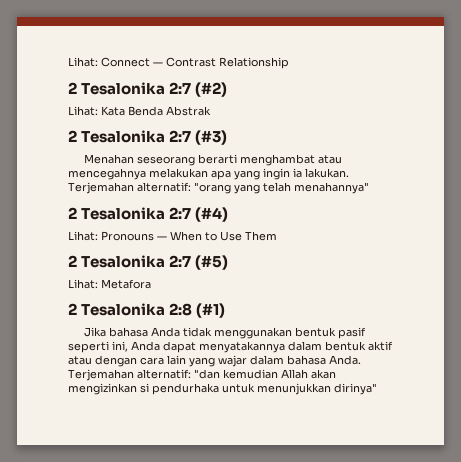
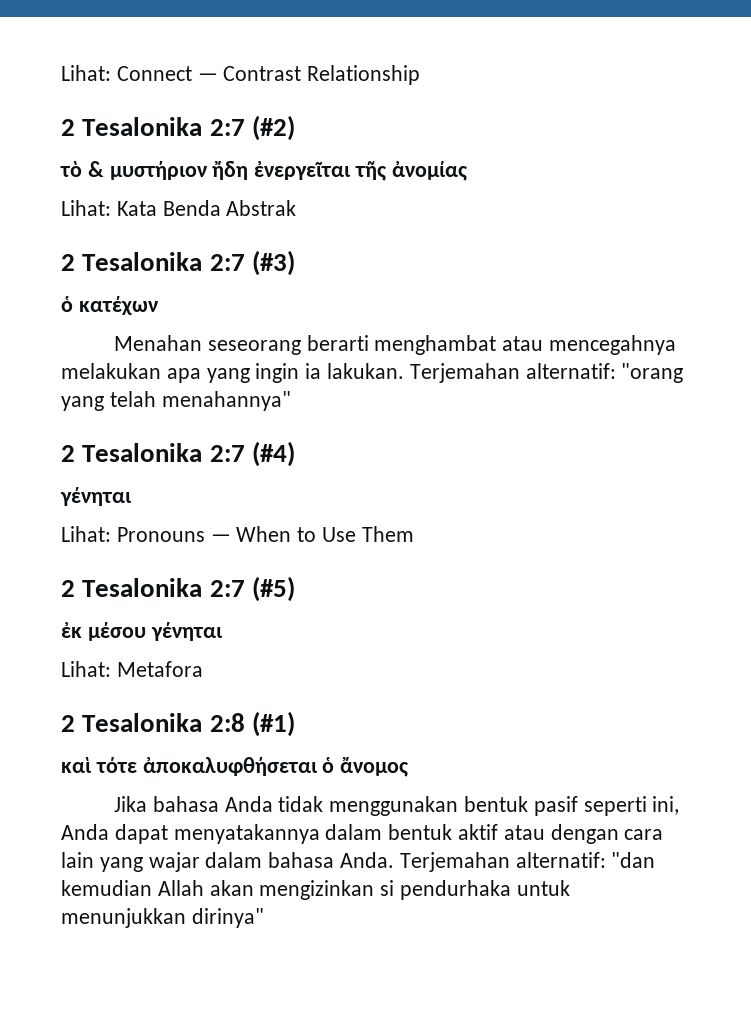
(228, 89) none -> [60,161,467,181] // τὸ & μυστήριον ἤδη ἐνεργεῖται τῆς ἀνομίας
(228, 137) none -> [61,296,159,315] // ὁ κατέχων
(229, 214) none -> [60,487,132,506] // γένηται
(229, 262) none -> [61,622,223,641] // ἐκ μέσου γένηται
(226, 310) none -> [61,757,409,777] // καὶ τότε ἀποκαλυφθήσεται ὁ ἄνομος

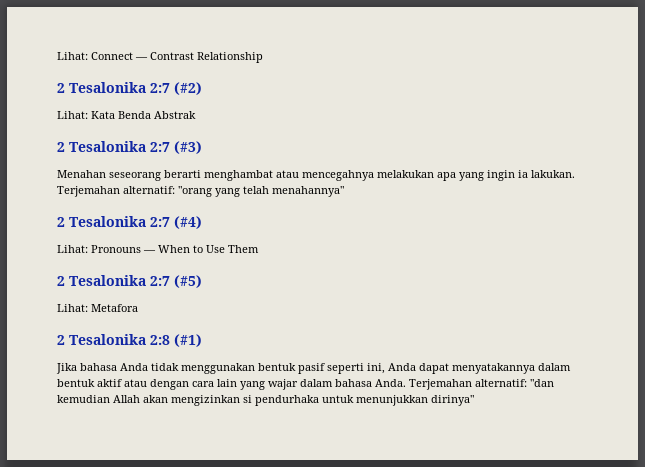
[60,161,467,181] // τὸ & μυστήριον ἤδη ἐνεργεῖται τῆς ἀνομίας -> (202, 88) none
[61,296,159,315] // ὁ κατέχων -> (202, 147) none
[60,487,132,506] // γένηται -> (202, 222) none
[61,622,223,641] // ἐκ μέσου γένηται -> (202, 281) none
[61,757,409,777] // καὶ τότε ἀποκαλυφθήσεται ὁ ἄνομος -> (202, 340) none

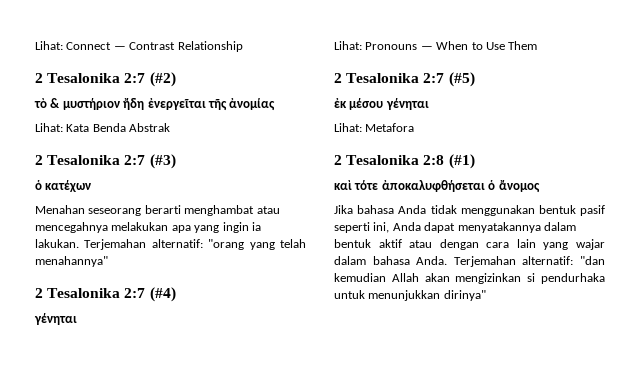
(202, 88) none -> [34,98,276,111] // τὸ & μυστήριον ἤδη ἐνεργεῖται τῆς ἀνομίας
(202, 147) none -> [35,180,92,192] // ὁ κατέχων
(202, 222) none -> [34,313,77,325] // γένηται
(202, 281) none -> [334,98,429,110] // ἐκ μέσου γένηται
(202, 340) none -> [334,180,540,193] // καὶ τότε ἀποκαλυφθήσεται ὁ ἄνομος

